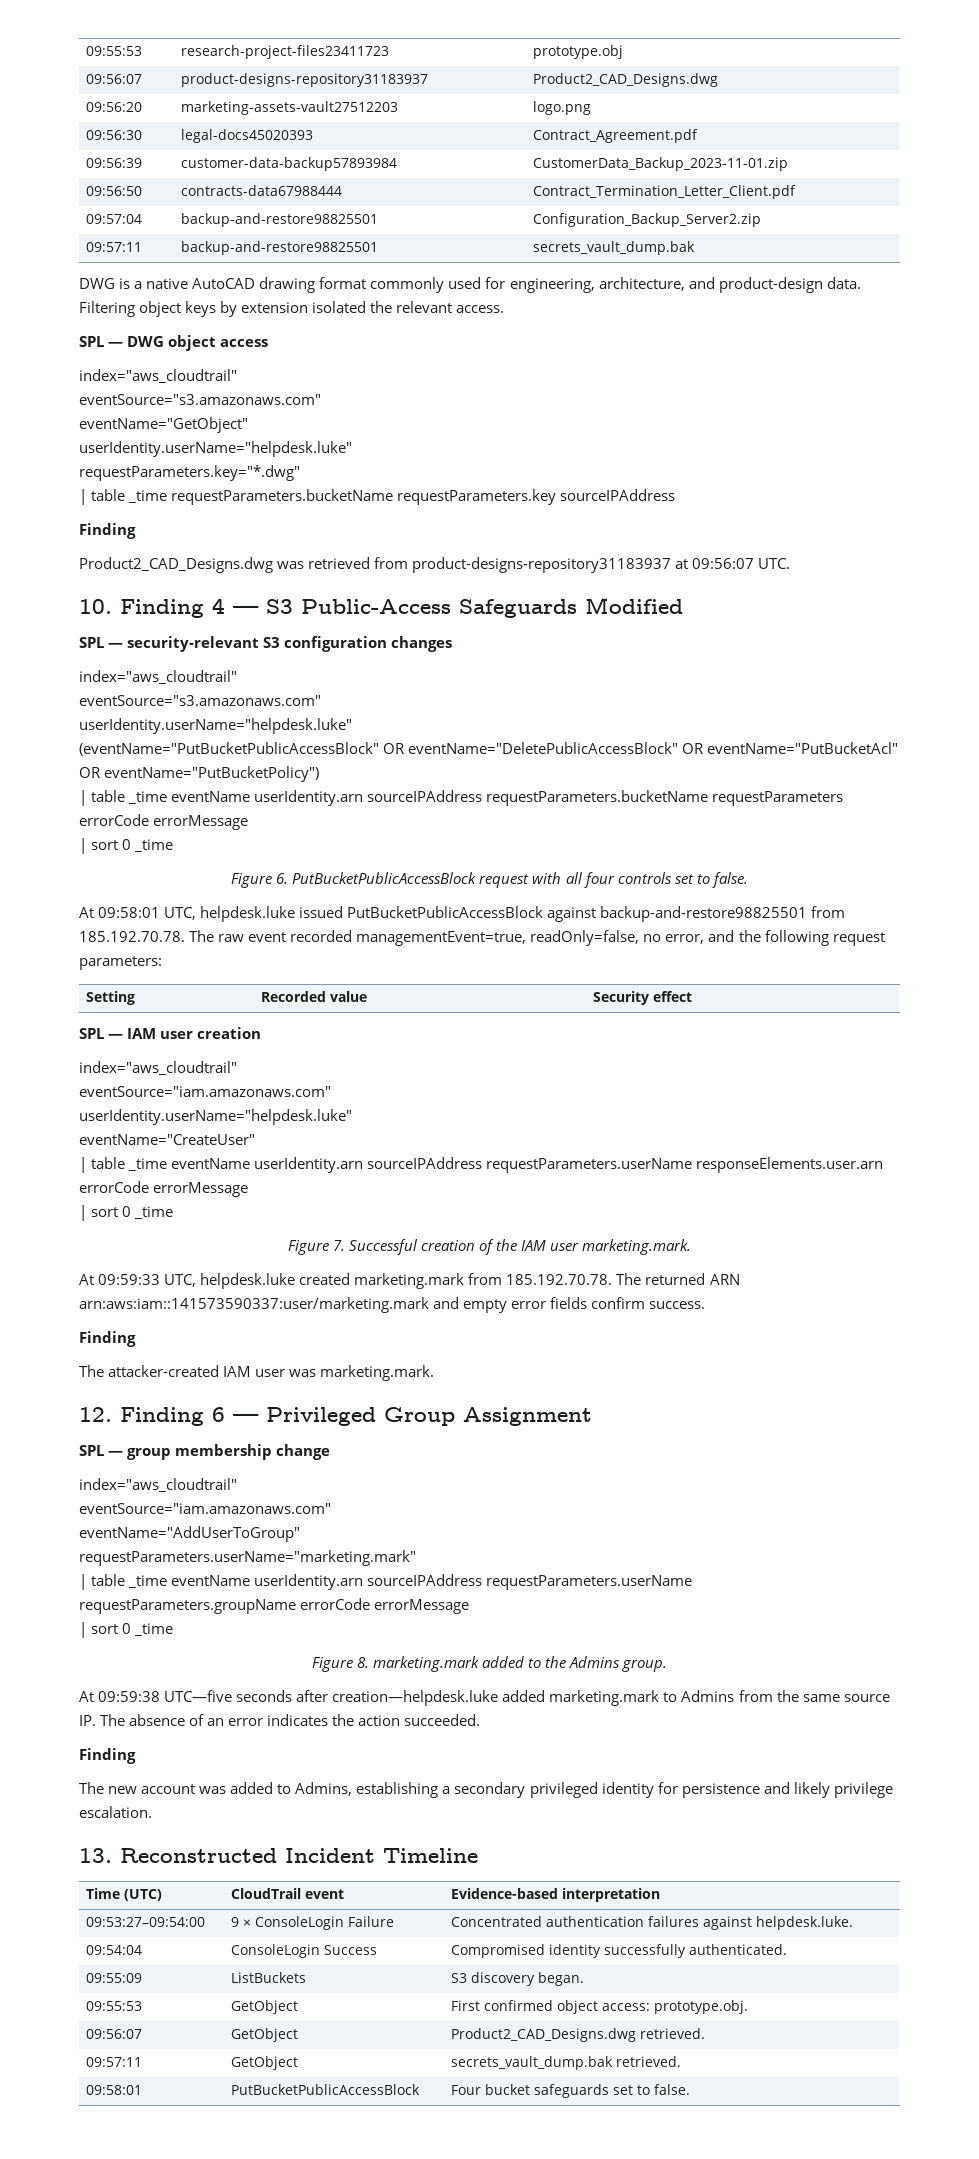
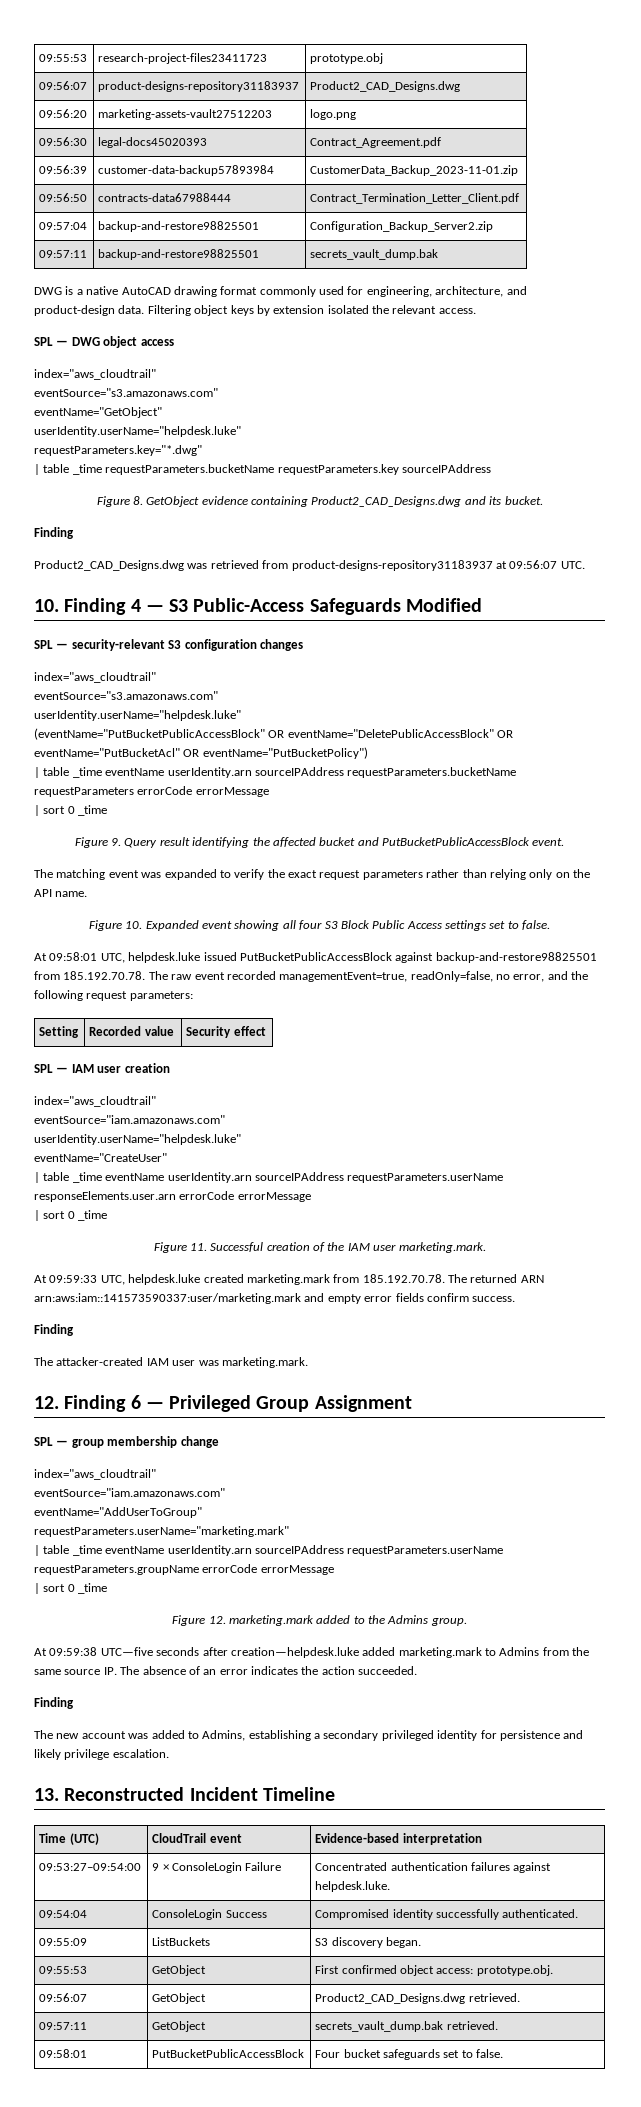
(676, 495) none -> [96,496,543,507] // Figure 8. GetObject evidence containing Product2_CAD_Designs.dwg and its bucket.
[276,872,672,888] 6. PutBucketPublicAccessBlock request with all four controls -> [111,837,565,848] [34,869,590,880] [34,889,88,897] [88,920,486,931] 9. Query result identifying the affected bucket and PutBucketPublicAccessBlock event. // The matching event was expanded to verify the exact request parameters rather than relying only on the API name. // Figure 10. Expanded event showing all four S3 Block Public Access settings
[332,1240,345,1251] 7. -> [189,1243,207,1251] 11.
[356,1657,369,1668] 8. -> [208,1616,226,1624] 12.

